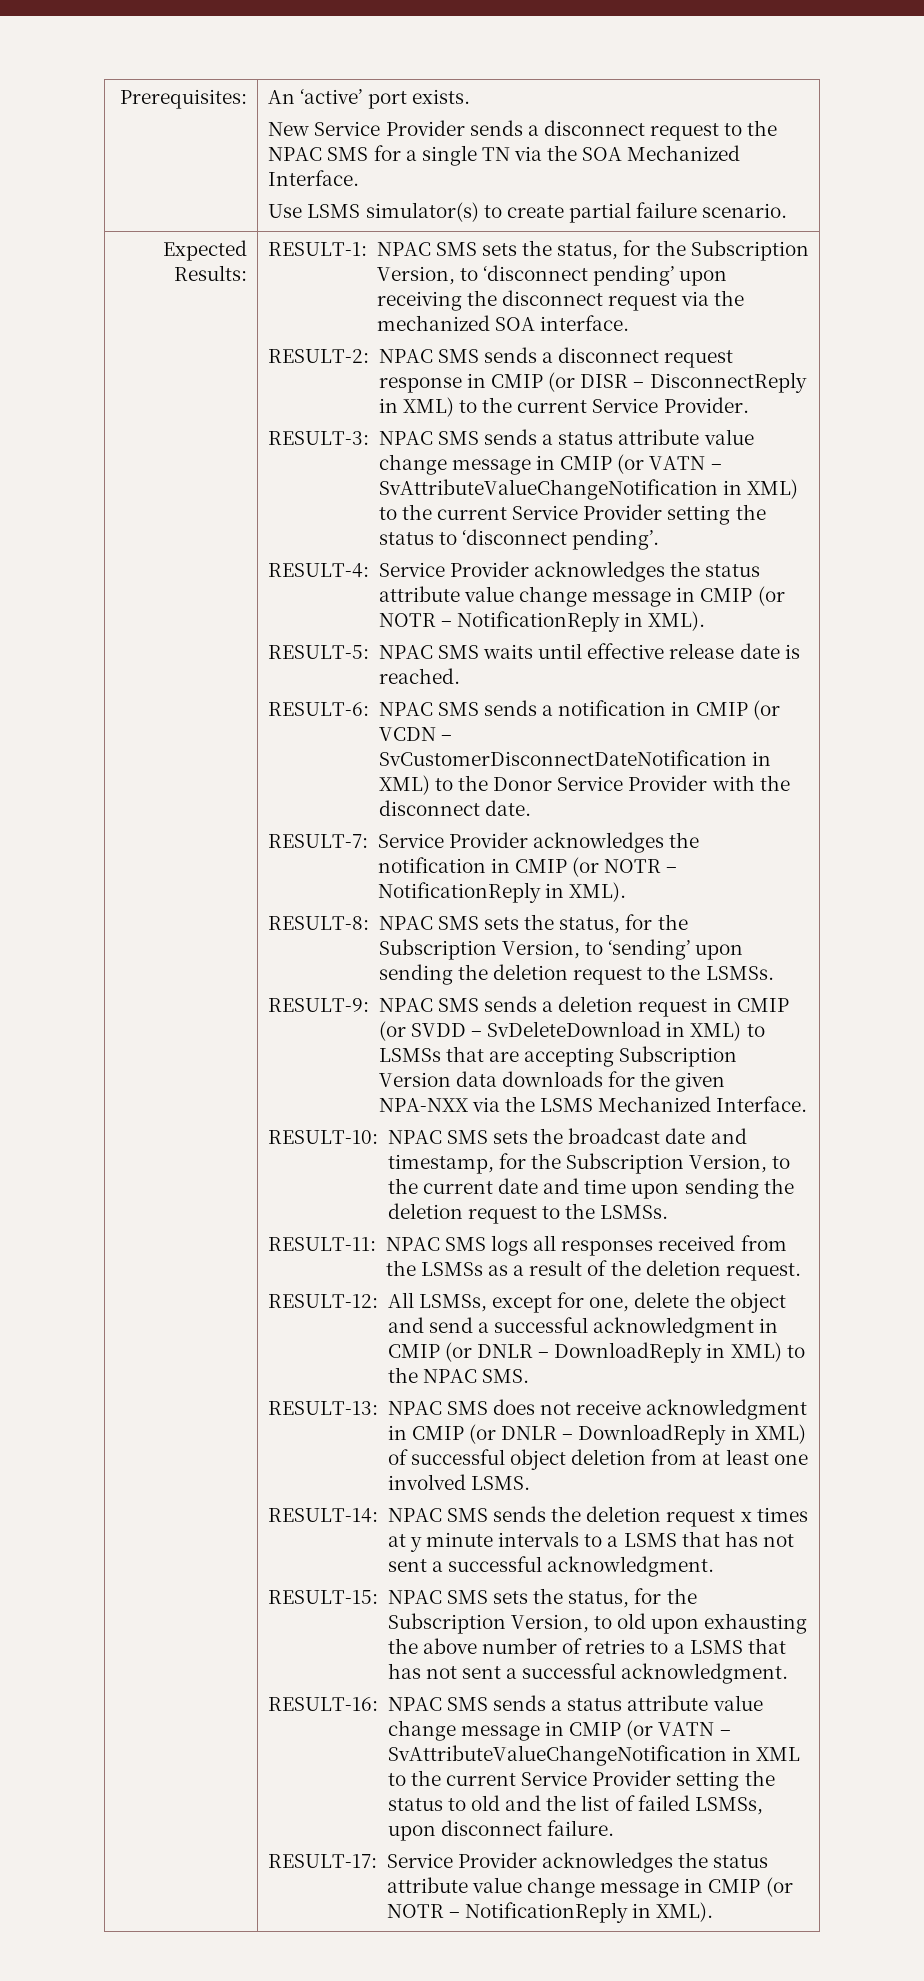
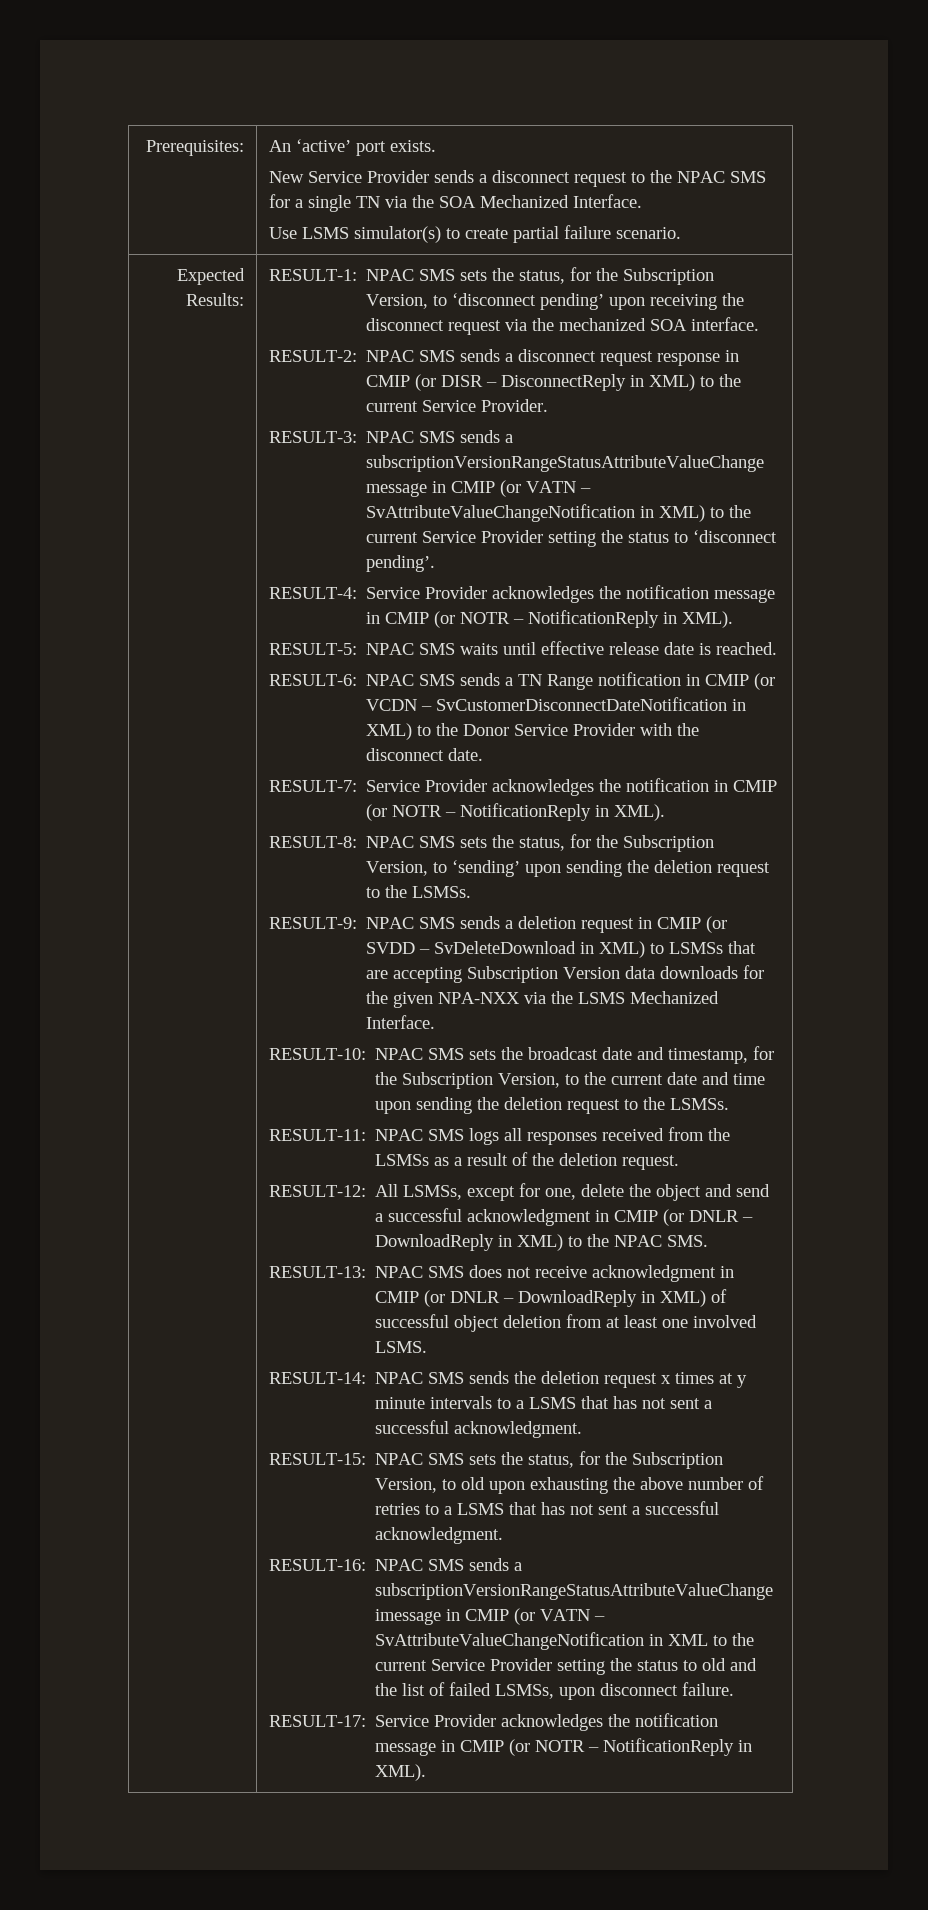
[558,429,754,445] [378,454,447,475] status attribute value change -> [366,455,765,472] subscriptionVersionRangeStatusAttributeValueChange
[705,564,761,577] [378,586,587,607] status attribute value change -> [626,585,710,599] notification
(554, 710) none -> [518,674,594,690] TN Range
[567,1695,763,1711] [387,1720,540,1741] status attribute value change message -> [375,1583,774,1600] [375,1609,442,1625] subscriptionVersionRangeStatusAttributeValueChange imessage
[713,1855,769,1868] [386,1877,595,1898] status attribute value change -> [635,1713,719,1727] notification

